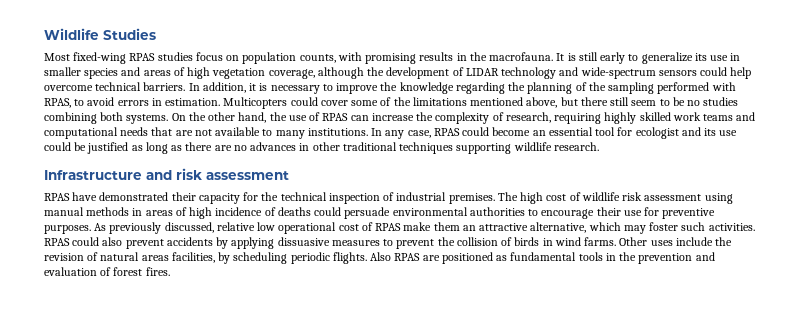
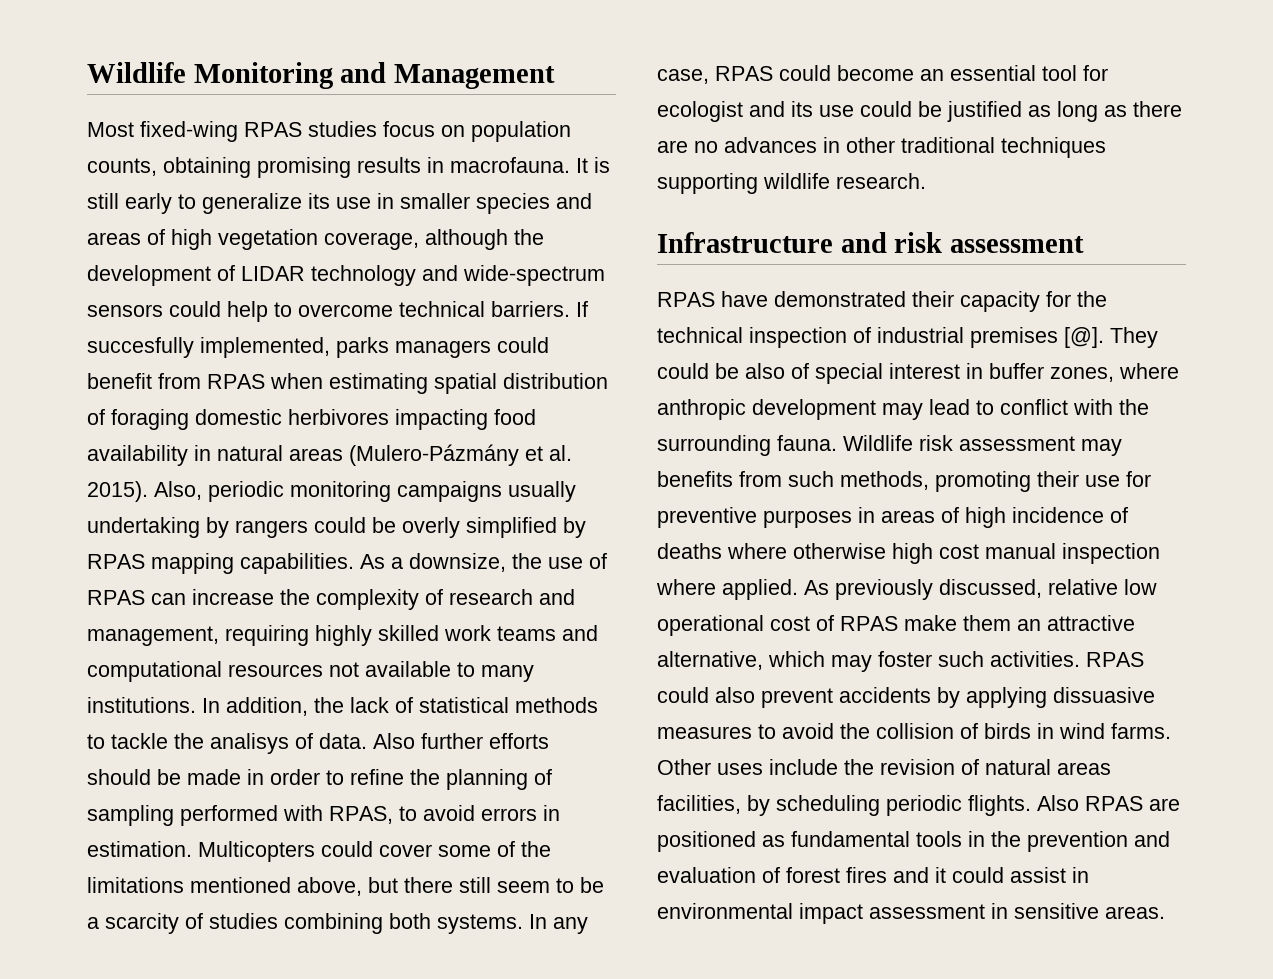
[44,28,156,40] Wildlife Studies -> [87,62,556,89] Wildlife Monitoring and Management
[337,52,362,61] with -> [163,157,251,178] obtaining
[469,52,487,61] the -> (444, 165) none
(752, 73) none -> [274,302,292,317] to
[188,82,505,94] In addition, it is necessary to improve the knowledge regarding -> [576,301,588,317] [87,337,549,358] [87,373,608,394] [87,409,536,430] [87,444,572,466] [87,481,576,502] [87,517,586,538] [87,553,607,574] [87,589,575,610] [87,625,598,646] [87,661,534,682] [87,697,598,716] [87,733,549,754] [87,769,404,785] If succesfully implemented, parks managers could benefit from RPAS when estimating spatial distribution of foraging domestic herbivores impacting food availability in natural areas (Mulero-Pázmány et al. 2015). Also, periodic monitoring campaigns usually undertaking by rangers could be overly simplified by RPAS mapping capabilities. As a downsize, the use of RPAS can increase the complexity of research and management, requiring highly skilled work teams and computational resources not available to many institutions. In addition, the lack of statistical methods to tackle the analisys of data. Also further efforts should be made in order to refine
[588,82,606,91] the -> (552, 777) none
[687,100,701,106] no -> [87,913,203,934] a scarcity of
[171,112,756,124] [44,127,368,139] On the other hand, the use of RPAS can increase the complexity of research, requiring highly skilled work teams and computational needs that are not available to many institutions. -> (523, 924) none
[448,192,733,204] [44,207,130,216] premises. The high cost of wildlife risk assessment using manual methods -> [970,327,1158,348] [657,363,1179,384] [657,399,1149,420] [657,435,1122,456] [657,471,1151,492] [657,507,852,528] premises [@]. They could be also of special interest in buffer zones, where anthropic development may lead to conflict with the surrounding fauna. Wildlife risk assessment may benefits from such methods, promoting their use for preventive purposes
[314,207,716,219] [44,225,91,234] could persuade environmental authorities to encourage their use for preventive purposes. -> [727,543,1160,564] [656,579,798,600] where otherwise high cost manual inspection where applied.
[396,239,435,249] prevent -> [782,723,834,739] avoid
[145,267,170,276] fires. -> [846,867,1089,883] [657,903,1165,924] fires and it could assist in environmental impact assessment in sensitive areas.

